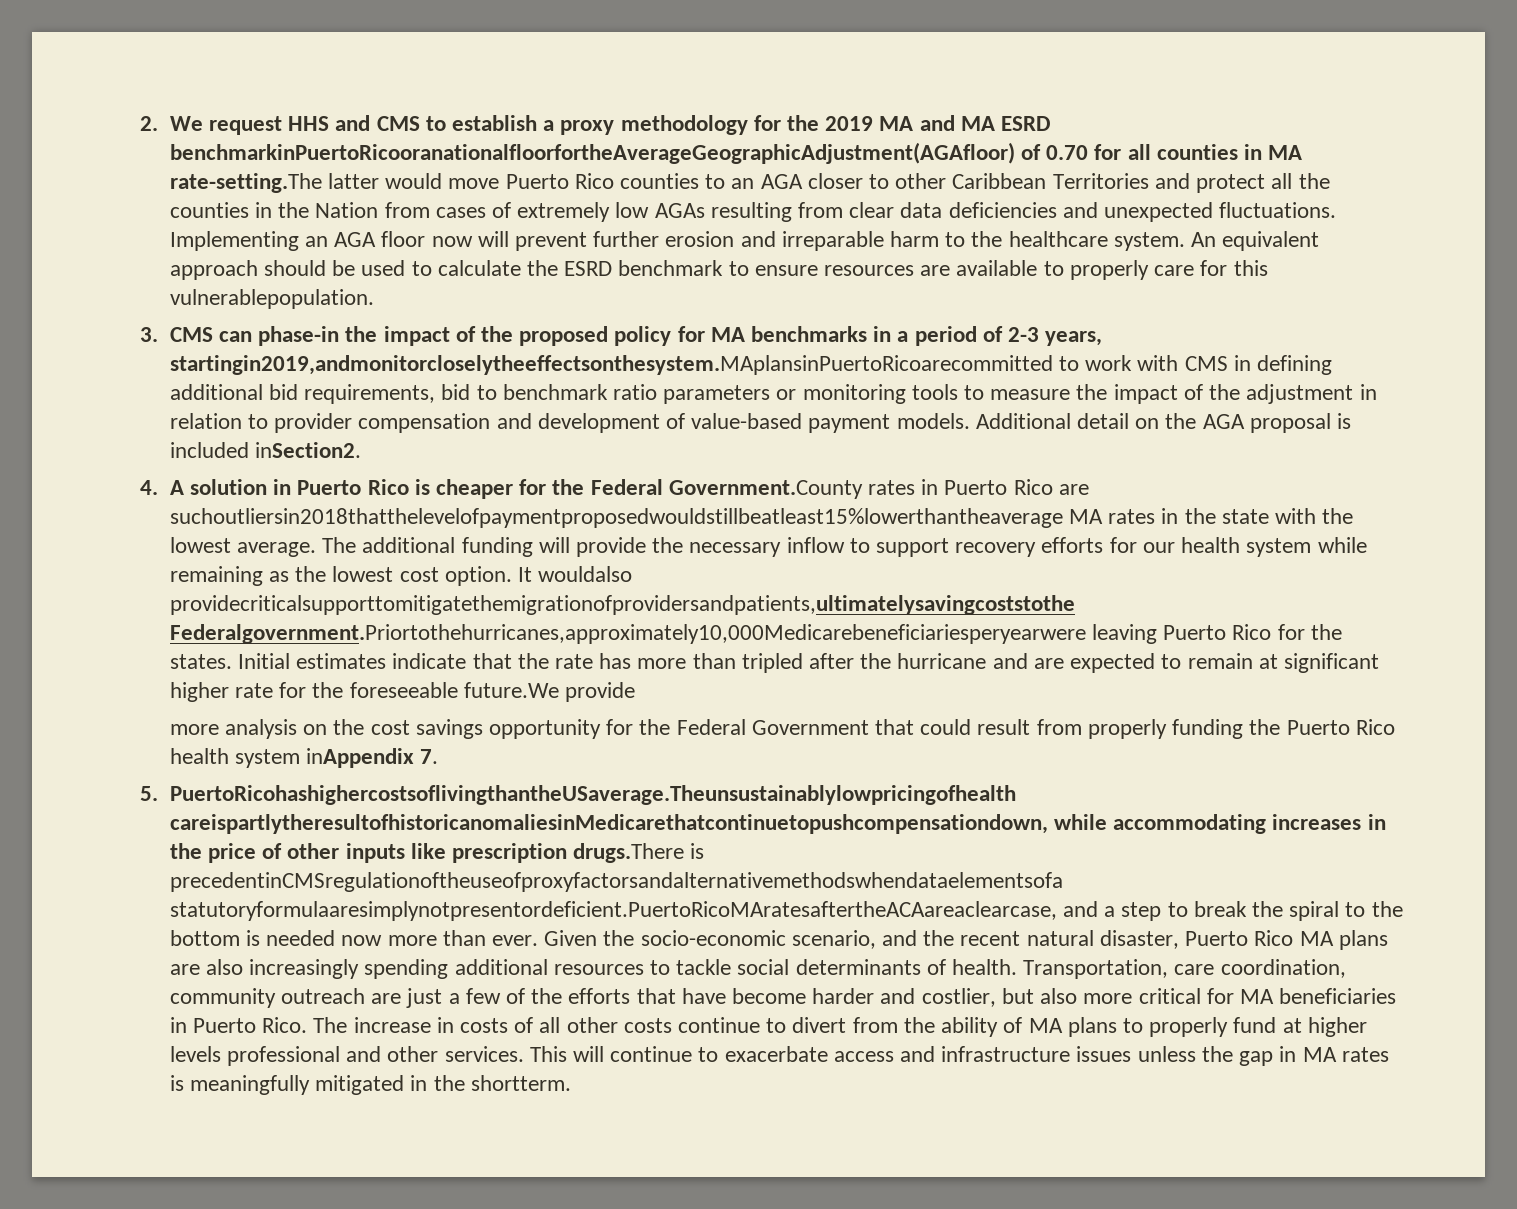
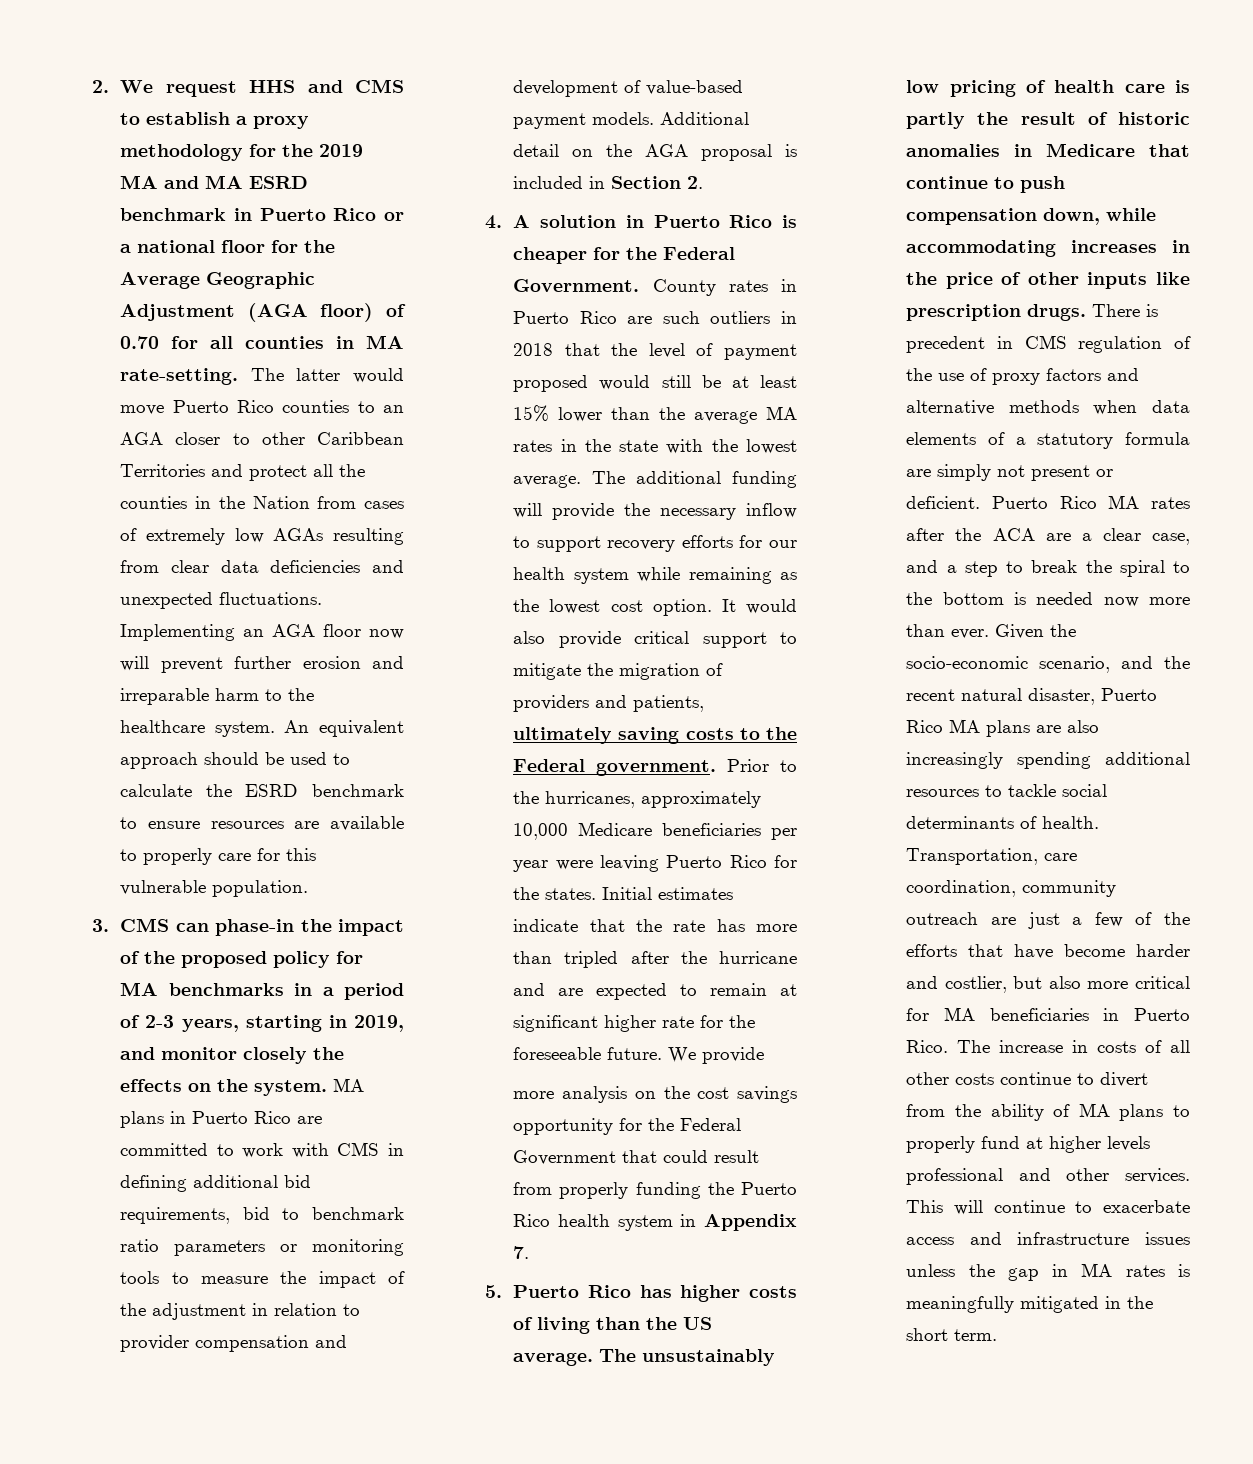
[169,142,1015,164] benchmarkinPuertoRicooranationalfloorfortheAverageGeographicAdjustment(AGAfloor) -> [120,208,404,221] [120,240,336,253] [120,272,316,289] [120,303,374,322] benchmark in Puerto Rico or a national floor for the Average Geographic Adjustment (AGA floor)
[169,173,322,193] rate-setting.The -> [120,368,284,385] rate-setting. The
[169,289,374,309] vulnerablepopulation. -> [120,880,309,897] vulnerable population.
[169,355,1053,375] startingin2019,andmonitorcloselytheeffectsonthesystem.MAplansinPuertoRicoarecommitted -> [245,1015,404,1032] [120,1047,345,1064] [120,1078,365,1096] [120,1111,323,1128] [120,1143,209,1156] starting in 2019, and monitor closely the effects on the system. MA plans in Puerto Rico are committed
[254,442,361,458] inSection2. -> [589,176,704,189] in Section 2.
[668,480,863,499] Government.County -> [513,279,716,296] Government. County
[169,508,1063,528] suchoutliersin2018thatthelevelofpaymentproposedwouldstillbeatleast15%lowerthantheaverage -> [662,311,797,324] [513,343,797,360] [513,375,797,392] [513,405,758,424] such outliers in 2018 that the level of payment proposed would still be at least 15% lower than the average
[538,566,633,582] [169,595,1075,615] [169,624,1086,644] wouldalso providecriticalsupporttomitigatethemigrationofprovidersandpatients,ultimatelysavingcoststothe Federalgovernment.Priortothehurricanes,approximately10,000Medicarebeneficiariesperyearwere -> [746,599,797,614] [513,631,797,648] [513,663,724,680] [513,695,705,712] [513,727,797,744] [513,759,797,776] [513,791,762,808] [513,822,797,840] [513,860,593,872] would also provide critical support to mitigate the migration of providers and patients, ultimately saving costs to the Federal government. Prior to the hurricanes, approximately 10,000 Medicare beneficiaries per year were
[463,682,559,698] future.We -> [607,1047,697,1063] future. We
[306,748,415,768] inAppendix -> [680,1214,797,1231] in Appendix
[169,785,1016,805] [169,814,1048,834] PuertoRicohashighercostsoflivingthantheUSaverage.Theunsustainablylowpricingofhealth careispartlytheresultofhistoricanomaliesinMedicarethatcontinuetopushcompensationdown, -> [513,1285,797,1302] [513,1317,713,1334] [513,1349,776,1366] [906,80,1190,97] [906,112,1190,129] [906,143,1190,157] [906,176,1066,193] [906,208,1101,225] Puerto Rico has higher costs of living than the US average. The unsustainably low pricing of health care is partly the result of historic anomalies in Medicare that continue to push compensation down,
[573,843,705,863] [169,872,1063,892] [169,901,1057,921] drugs.There is precedentinCMSregulationoftheuseofproxyfactorsandalternativemethodswhendataelementsofa statutoryformulaaresimplynotpresentordeficient.PuertoRicoMAratesaftertheACAareaclearcase, -> [1027,304,1159,321] [906,335,1191,353] [906,368,1140,385] [906,400,1190,415] [906,432,1190,449] [906,464,1114,481] [906,495,1190,509] [906,528,1190,545] drugs. There is precedent in CMS regulation of the use of proxy factors and alternative methods when data elements of a statutory formula are simply not present or deficient. Puerto Rico MA rates after the ACA are a clear case,
[470,1075,571,1091] shortterm. -> [906,1328,998,1341] short term.

